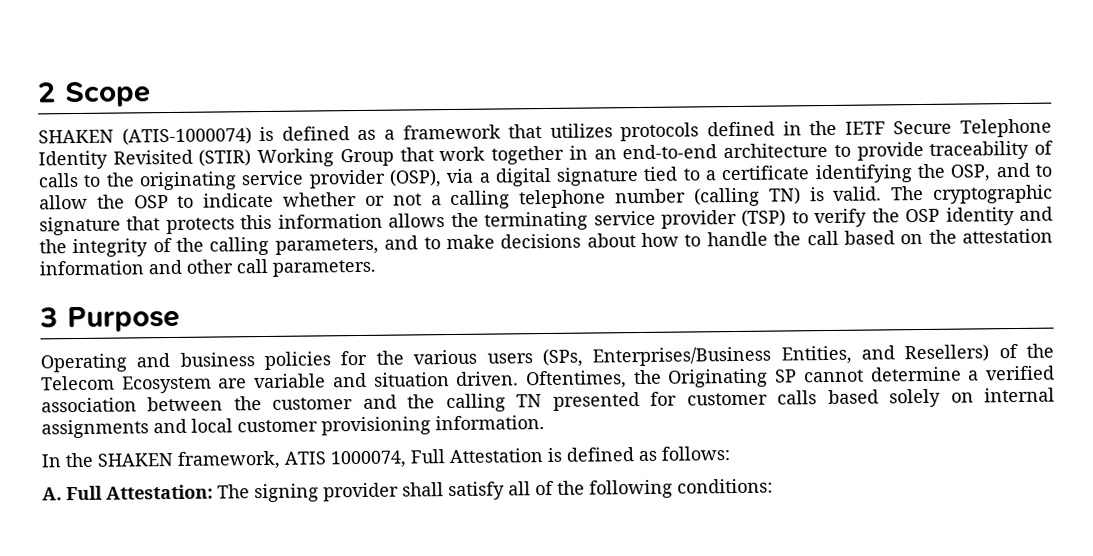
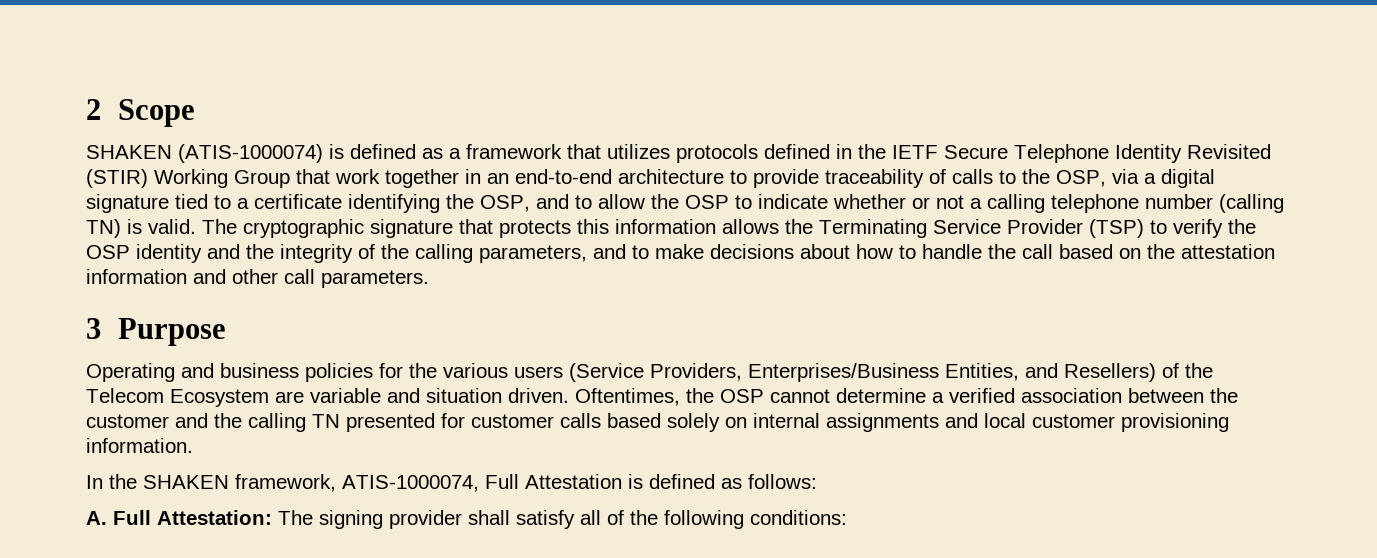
[138,169,442,191] originating service provider (OSP), -> [1056,170,1106,187] OSP,
[484,209,737,231] terminating service provider -> [819,219,1083,238] Terminating Service Provider
[541,348,583,368] (SPs, -> [569,363,742,382] (Service Providers,
[667,368,798,388] Originating SP -> [720,389,764,403] OSP
[284,450,407,469] ATIS 1000074, -> [342,475,479,492] ATIS-1000074,

